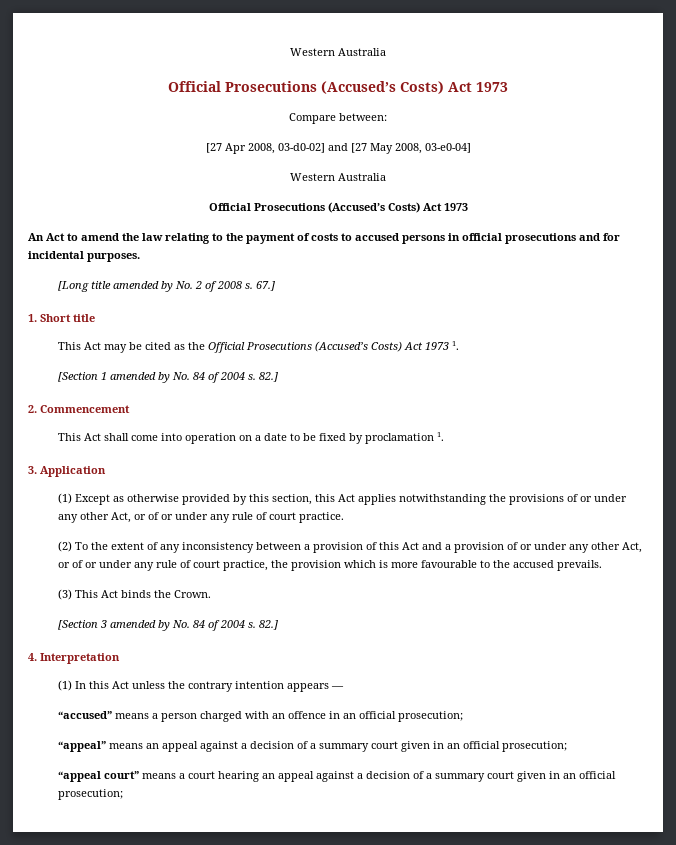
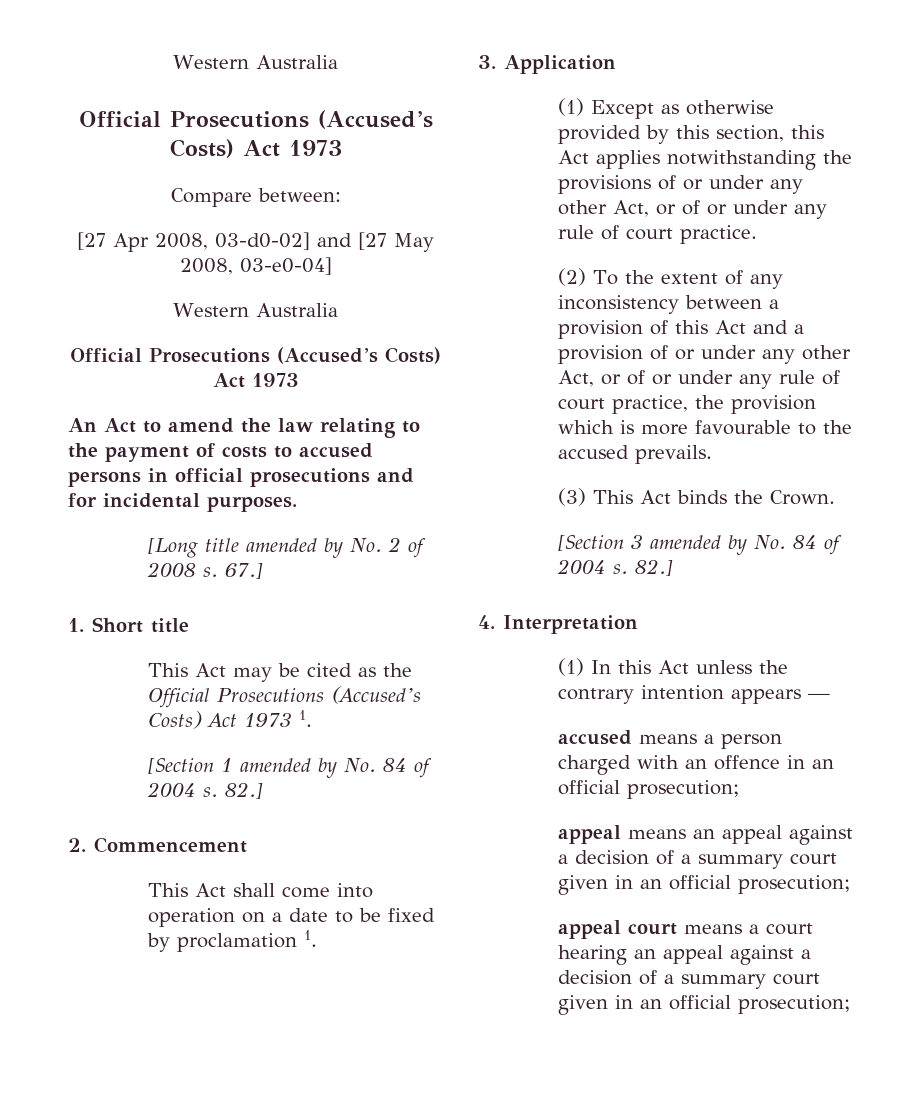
[58,711,113,719] “accused” -> [557,730,632,745] accused
[58,741,107,752] “appeal” -> [557,825,621,844] appeal
[58,771,140,782] “appeal court” -> [557,920,677,939] appeal court

